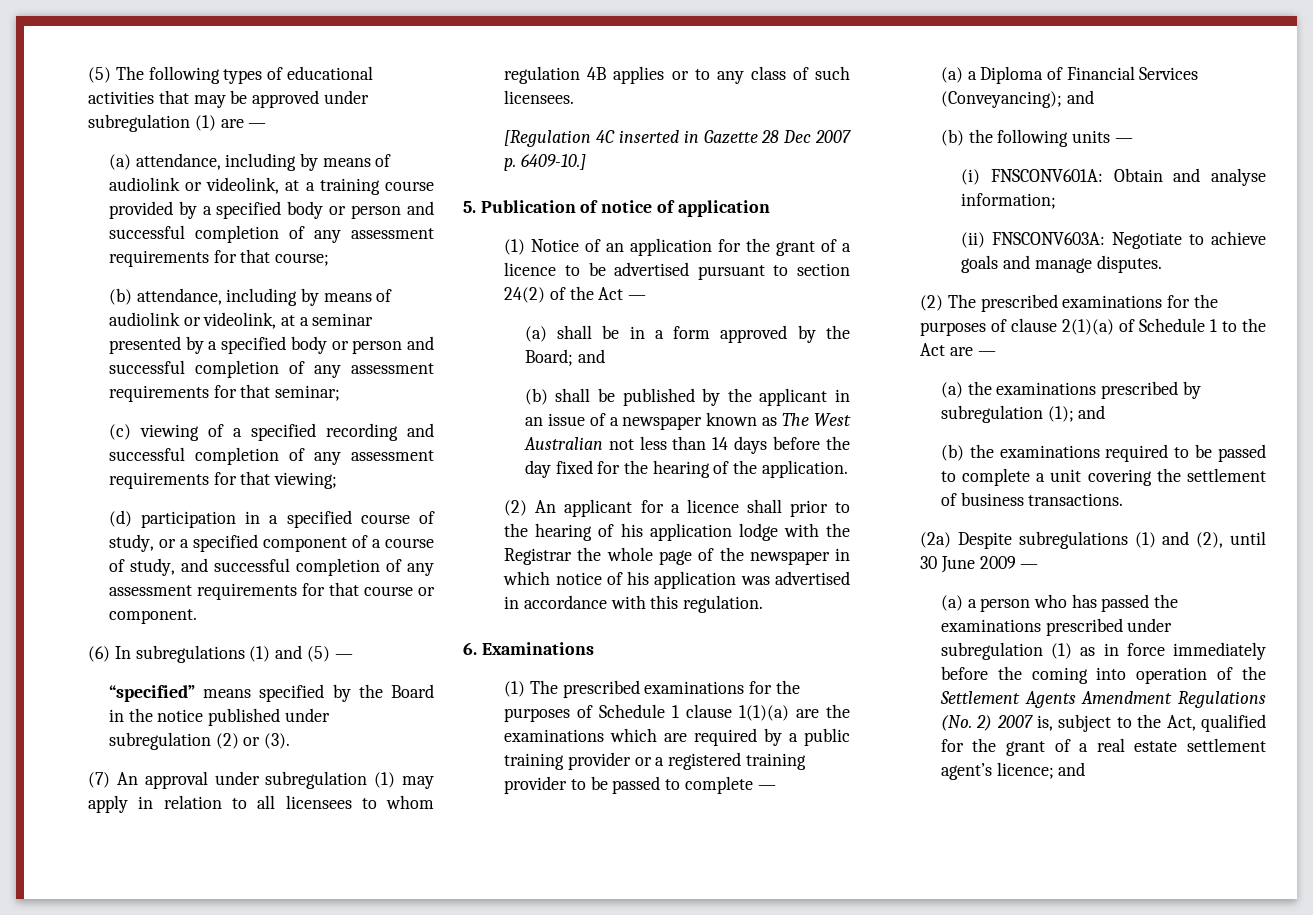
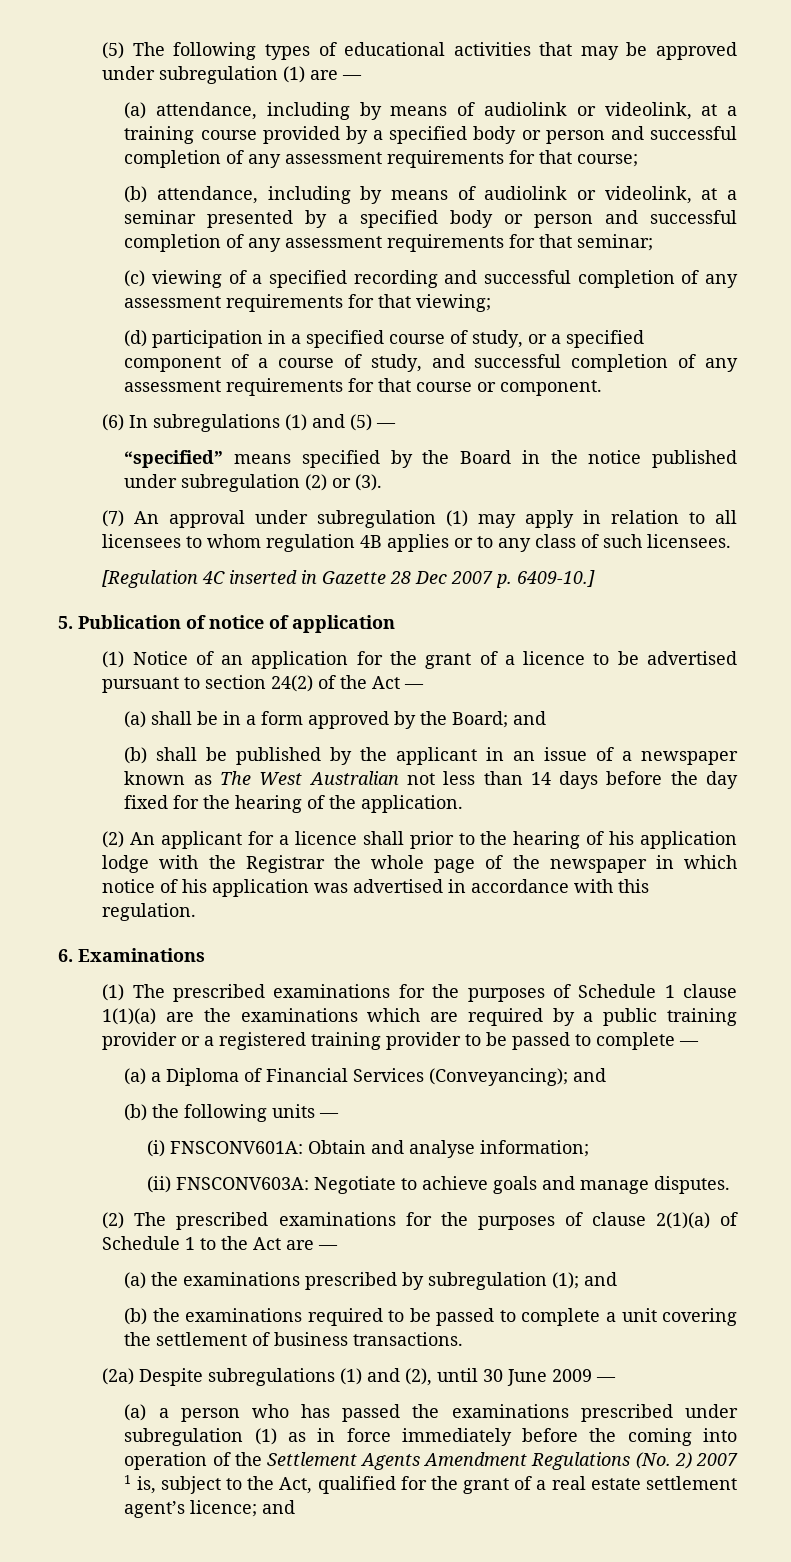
(1033, 721) none -> [124,1475,132,1484] 1

